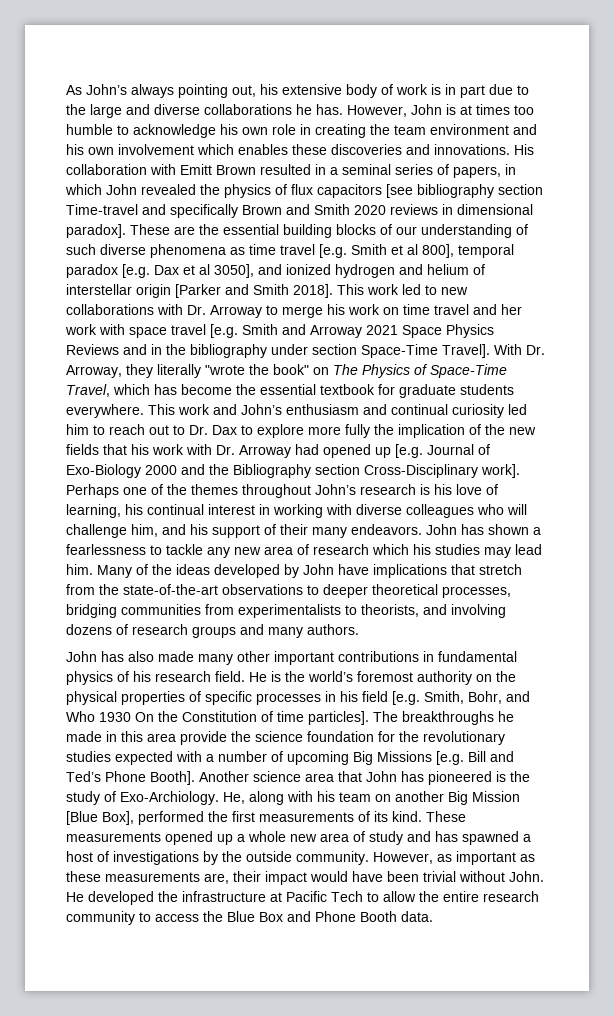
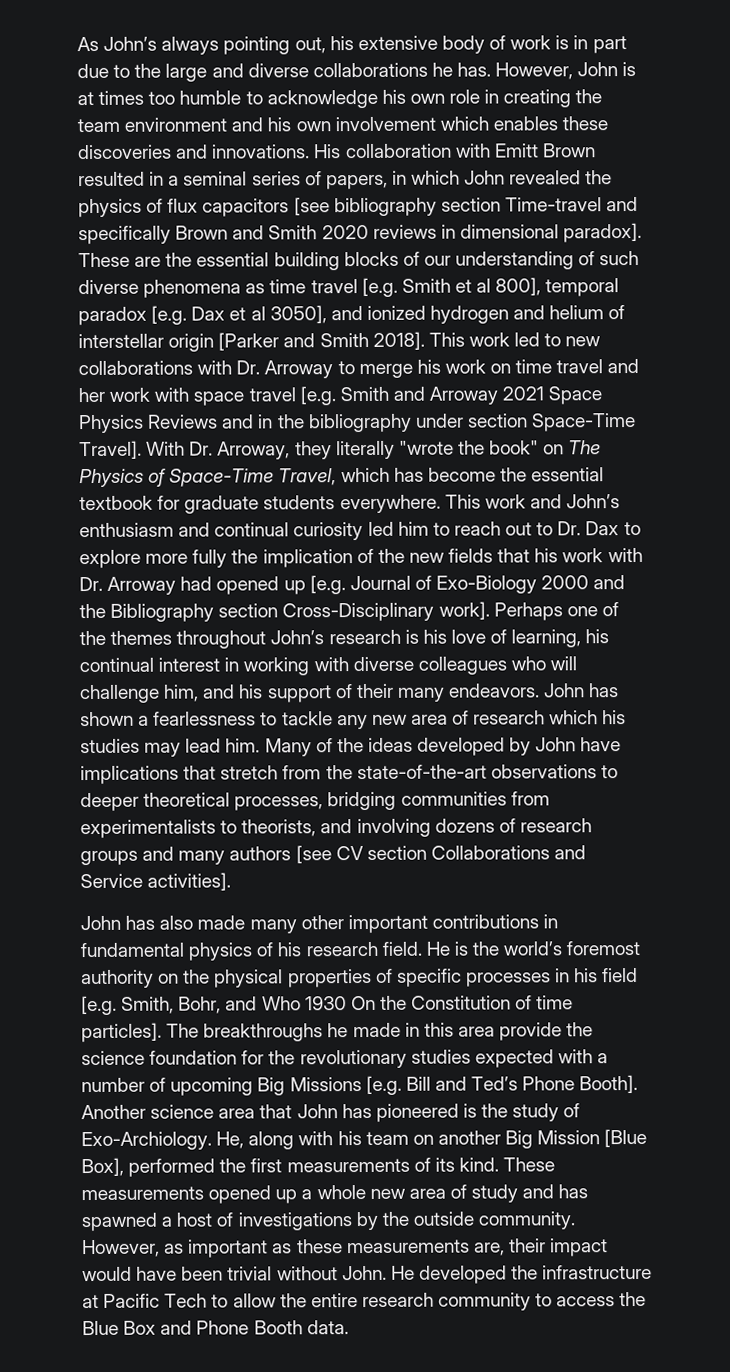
[307,624,359,635] authors. -> [229,845,587,864] [80,872,232,891] authors [see CV section Collaborations and Service activities].

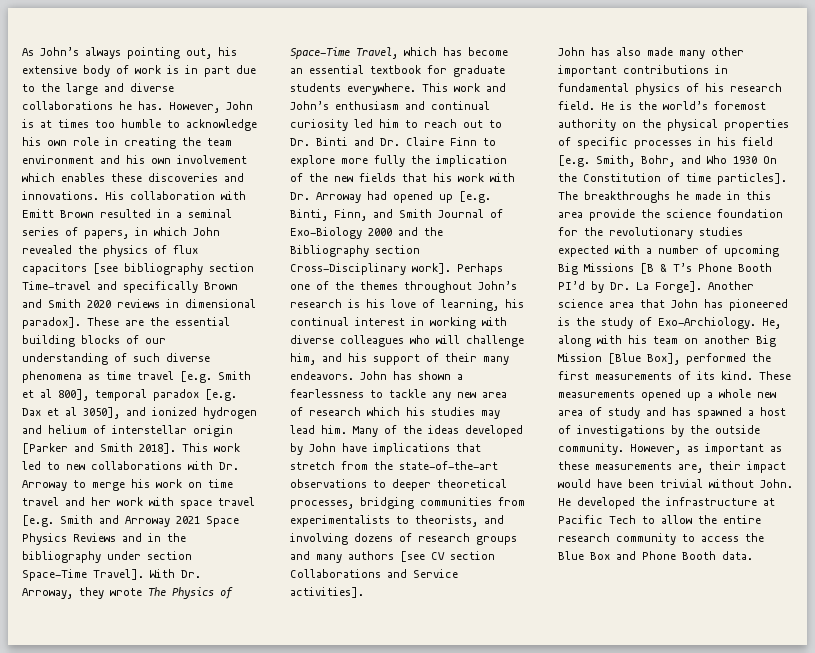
[335,440,565,460] literally "wrote the book" on -> [110,588,142,596] wrote
[499,467,527,482] the -> [290,68,303,74] an
[585,521,620,536] Dax -> [316,137,477,146] Binti and Dr. Claire Finn
(346, 585) none -> [290,209,432,221] Binti, Finn, and Smith
[365,1075,639,1096] [e.g. Bill and Ted’s Phone Booth]. -> [640,263,772,274] [558,281,702,293] [B & T’s Phone Booth PI’d by Dr. La Forge].

